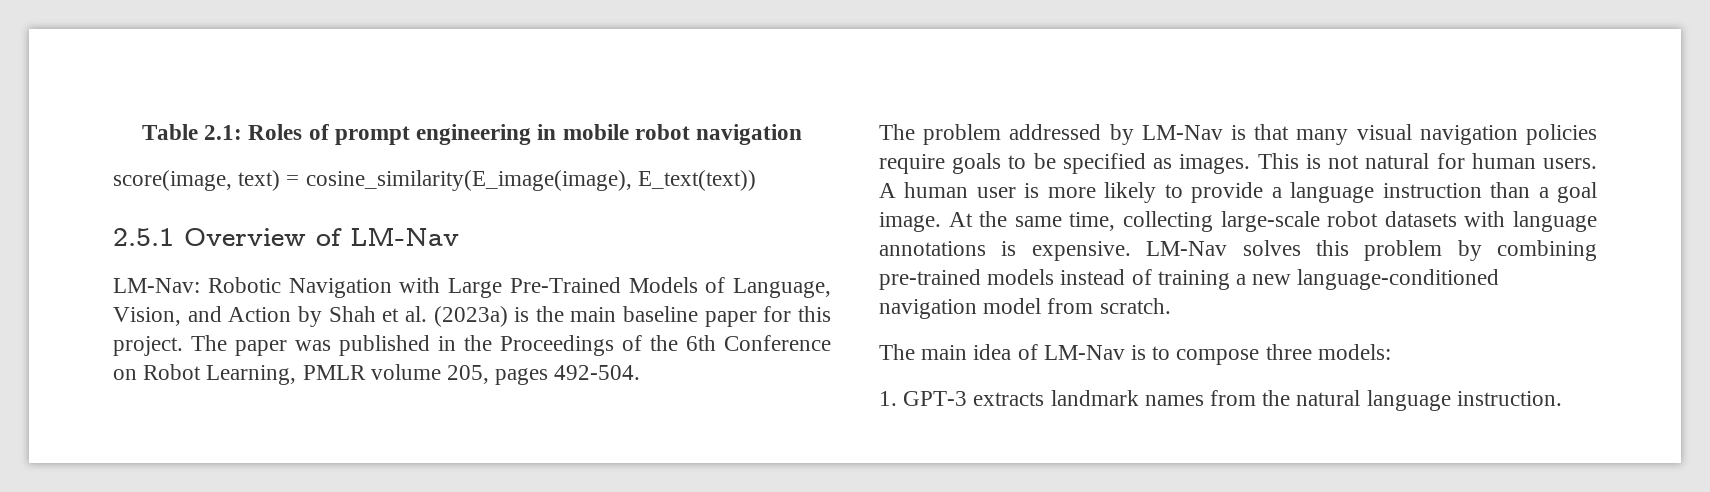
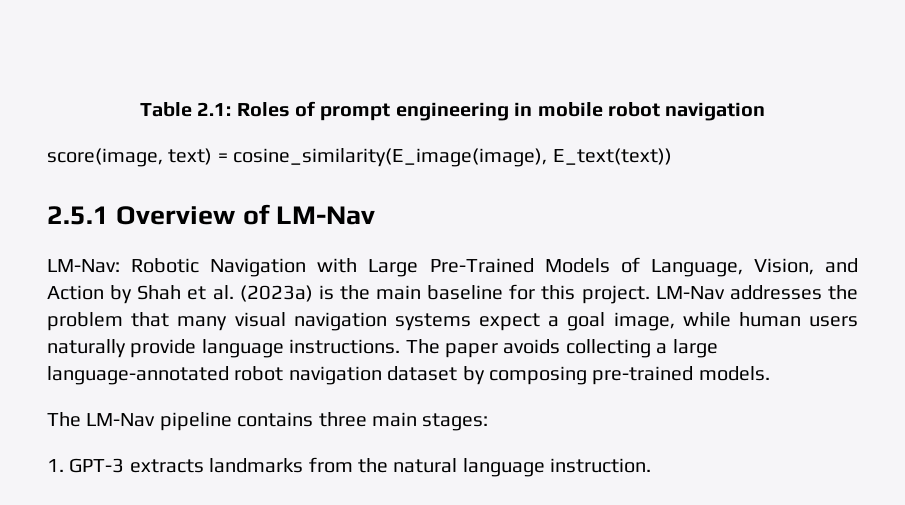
[704,311,757,327] paper -> (504, 292) none
[191,335,831,356] [113,364,641,385] [879,124,1597,145] [879,153,1597,174] [879,182,1597,203] [879,211,1597,232] [879,240,1597,261] [879,269,1500,290] [879,298,1171,319] [879,344,1391,365] The paper was published in the Proceedings of the 6th Conference on Robot Learning, PMLR volume 205, pages 492-504. // The problem addressed by LM-Nav is that many visual navigation policies require goals to be specified as images. This is not natural for human users. A human user is more likely to provide a language instruction than a goal image. At the same time, collecting large-scale robot datasets with language annotations is expensive. LM-Nav solves this problem by combining pre-trained models instead of training a new language-conditioned navigation model from scratch. // The main idea of LM-Nav is to compose three models: -> [655,285,858,300] [47,312,858,331] [47,339,718,358] [47,366,770,385] [47,412,489,431] LM-Nav addresses the problem that many visual navigation systems expect a goal image, while human users naturally provide language instructions. The paper avoids collecting a large language-annotated robot navigation dataset by composing pre-trained models. // The LM-Nav pipeline contains three main stages:
[1050,390,1204,406] landmark names -> [209,458,304,473] landmarks

